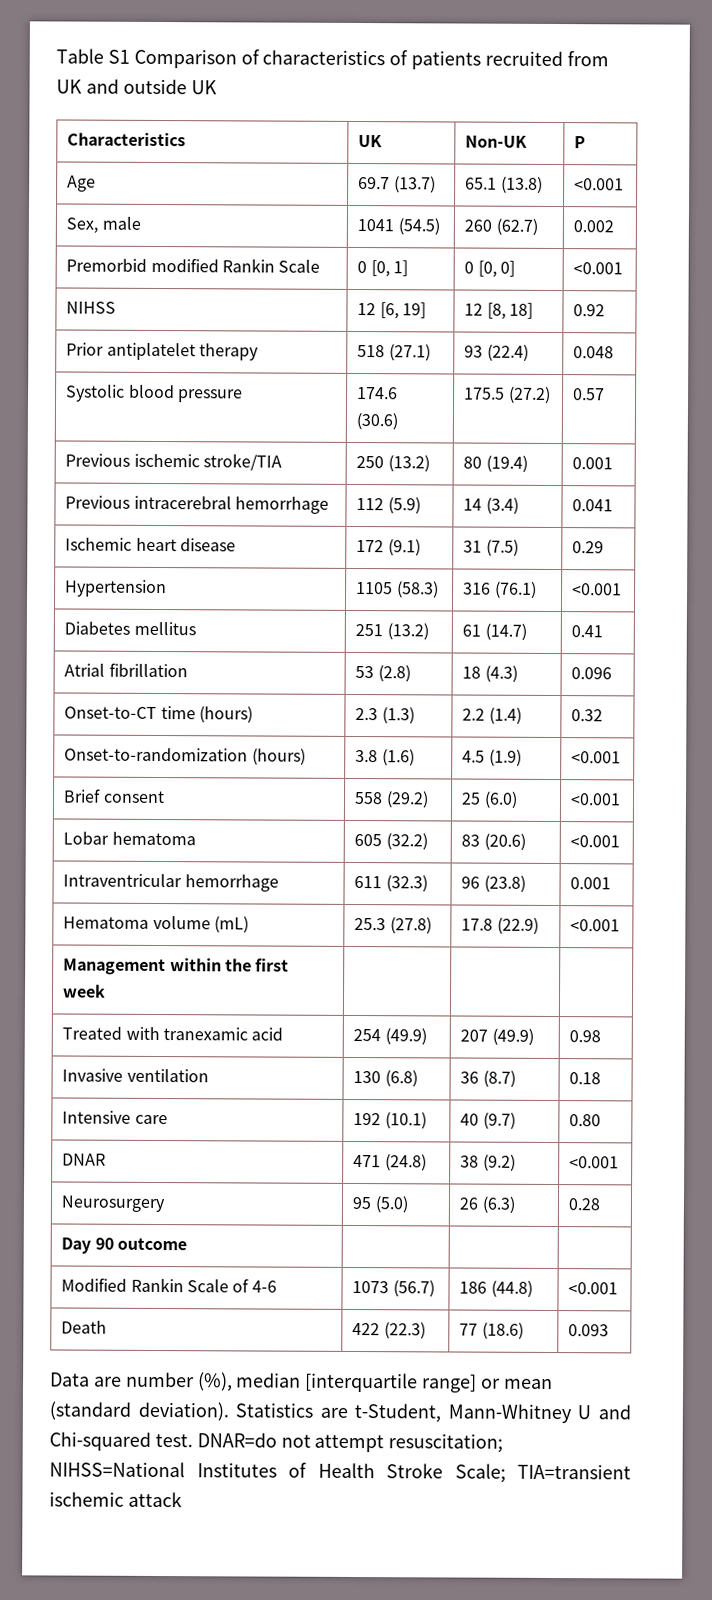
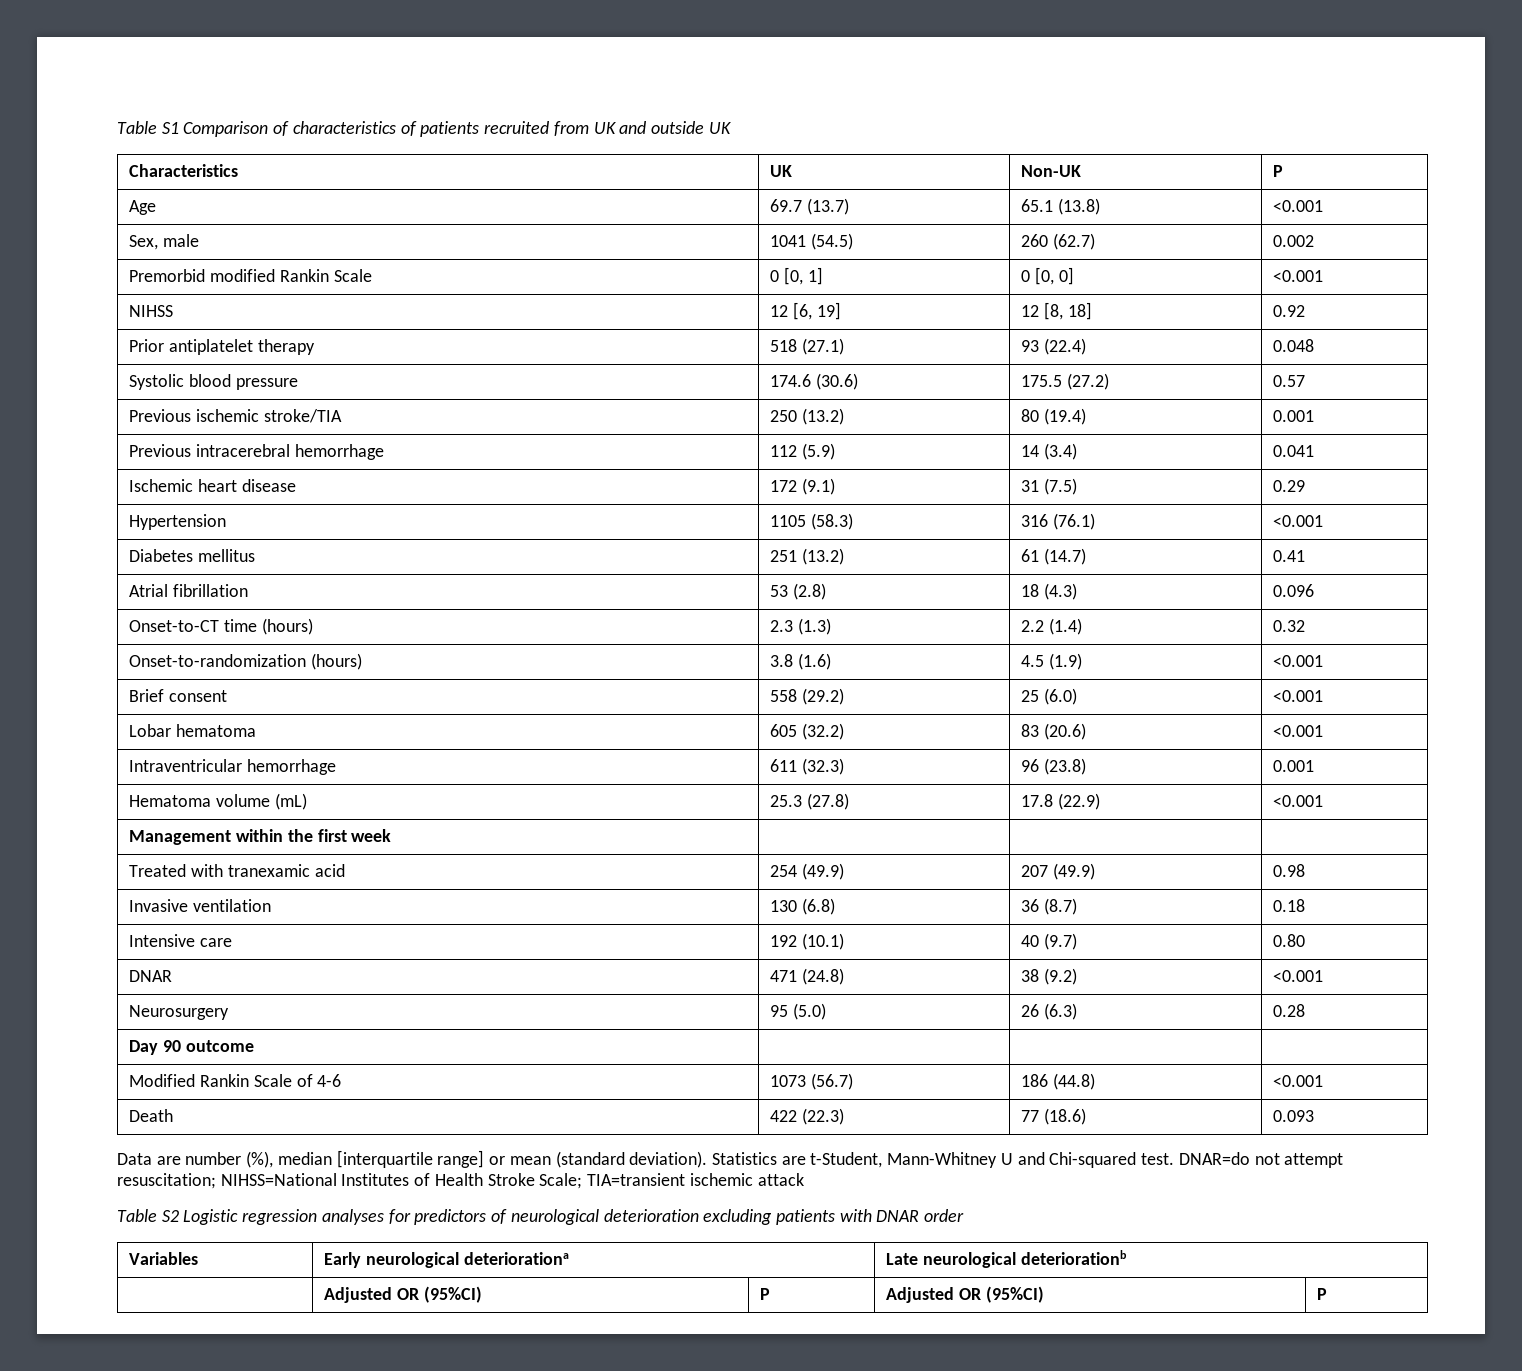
(182, 1499) none -> [117,1209,965,1225] [129,1252,199,1265] [324,1252,569,1268] [886,1250,1127,1268] [324,1286,482,1303] [760,1288,771,1300] [886,1286,1044,1303] [1317,1288,1328,1300] // Table S2 Logistic regression analyses for predictors of neurological deterioration excluding patients with DNAR order // Variables | Early neurological deteriorationa | Late neurological deteriorationb // | Adjusted OR (95%CI) | P | Adjusted OR (95%CI) | P

